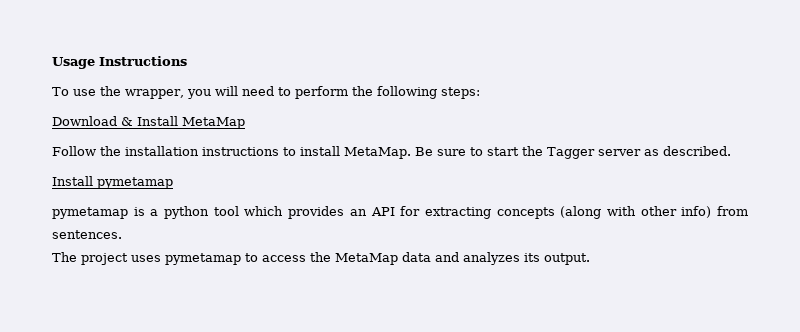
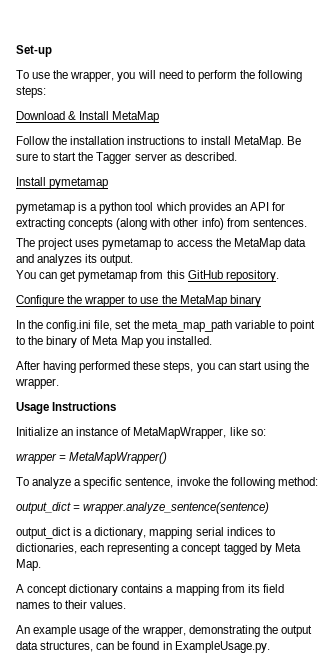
[52,56,187,69] Usage Instructions -> [16,45,52,57] Set-up
(590, 259) none -> [16,270,279,282] [16,295,261,307] [16,320,315,332] [16,336,212,348] [16,361,309,373] [15,378,59,389] [16,402,117,414] [16,427,266,439] [16,452,168,464] [16,477,318,489] [16,502,270,514] [16,527,275,539] [16,543,301,555] [16,559,41,571] [16,584,284,596] [16,600,127,609] [16,625,312,637] [16,641,270,653] // You can get pymetamap from this GitHub repository. // Configure the wrapper to use the MetaMap binary // In the config.ini file, set the meta_map_path variable to point to the binary of Meta Map you installed. // After having performed these steps, you can start using the wrapper. // Usage Instructions // Initialize an instance of MetaMapWrapper, like so: // wrapper = MetaMapWrapper() // To analyze a specific sentence, invoke the following method: // output_dict = wrapper.analyze_sentence(sentence) // output_dict is a dictionary, mapping serial indices to dictionaries, each representing a concept tagged by Meta Map. // A concept dictionary contains a mapping from its field names to their values. // An example usage of the wrapper, demonstrating the output data structures, can be found in ExampleUsage.py.

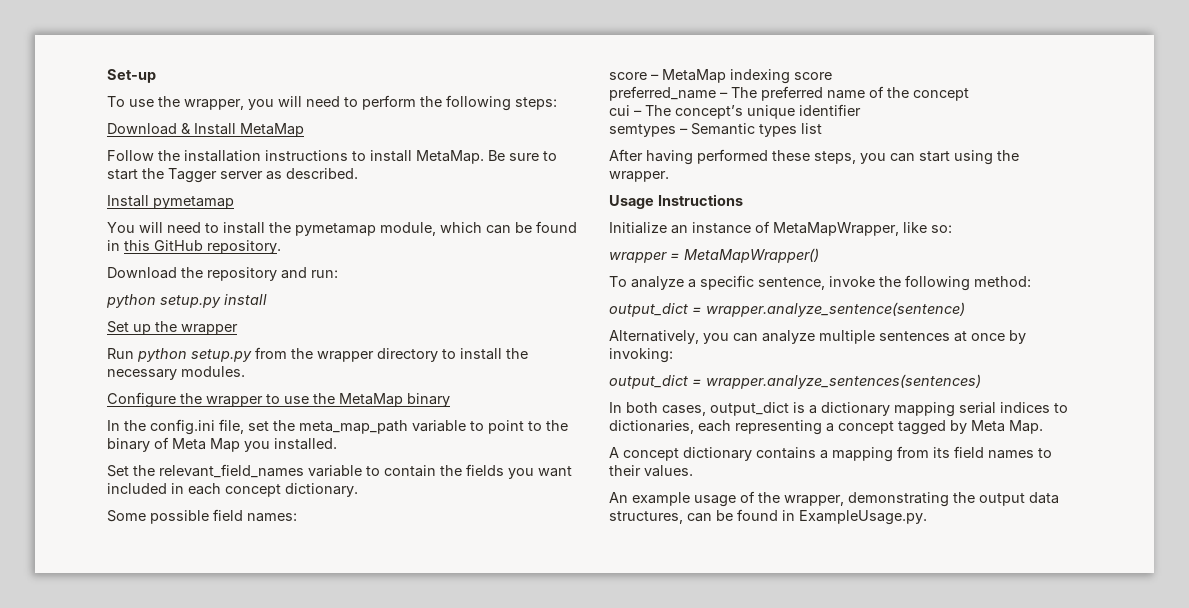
[16,202,285,214] [16,218,307,230] [16,238,306,250] [16,254,134,266] [16,270,279,282] pymetamap is a python tool which provides an API for extracting concepts (along with other info) from sentences. // The project uses pymetamap to access the MetaMap data and analyzes its output. // You can get pymetamap from this GitHub repository. -> [107,221,577,236] [107,240,281,254] [107,267,338,281] [106,294,267,308] [107,321,238,335] [107,347,528,362] [107,366,245,380] You will need to install the pymetamap module, which can be found in this GitHub repository. // Download the repository and run: // python setup.py install // Set up the wrapper // Run python setup.py from the wrapper directory to install the necessary modules.
(212, 340) none -> [107,464,572,479] [107,483,358,497] [107,509,297,524] [609,69,832,84] [609,86,969,101] [609,104,861,119] [609,123,822,137] // Set the relevant_field_names variable to contain the fields you want included in each concept dictionary. // Some possible field names: // score – MetaMap indexing score // preferred_name – The preferred name of the concept // cui – The concept’s unique identifier // semtypes – Semantic types list
(270, 508) none -> [609,330,1026,344] [609,348,673,363] [609,374,981,389] [609,402,706,416] Alternatively, you can analyze multiple sentences at once by invoking: // output_dict = wrapper.analyze_sentences(sentences) // In both cases,
[94,527,147,539] dictionary, -> [821,402,890,416] dictionary

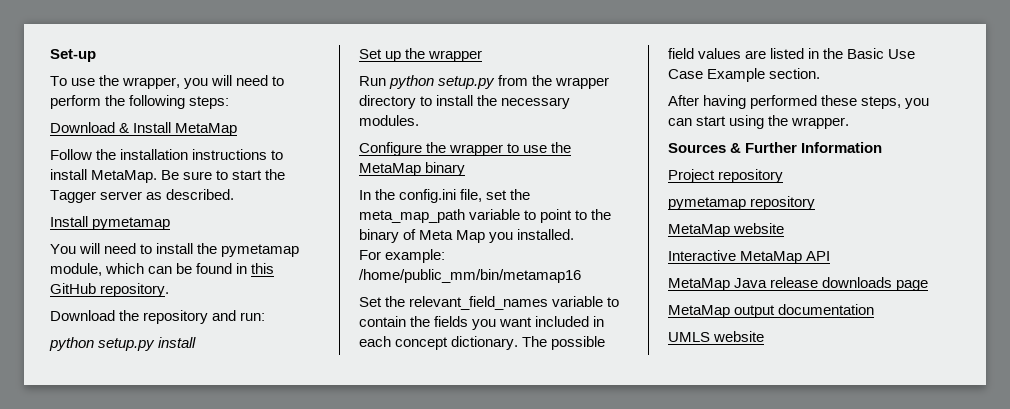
(337, 444) none -> [359,249,446,263] [359,269,581,283] // For example: /home/public_mm/bin/metamap16
[107,510,146,522] // Some -> [522,336,548,347] The
[247,513,297,522] [609,69,832,84] [609,86,969,101] [609,104,861,119] [609,123,822,137] names: // score – MetaMap indexing score // preferred_name – The preferred name of the concept // cui – The concept’s unique identifier // semtypes – Semantic types list -> [698,48,916,59] [668,68,821,82] values are listed in the Basic Use Case Example section.
[609,194,743,209] [609,221,952,236] [609,248,819,263] [609,275,1031,291] [609,302,965,317] [609,330,1026,344] [609,348,673,363] [609,374,981,389] [609,402,1068,417] [609,420,1043,435] [609,446,1052,462] [609,465,693,477] [609,491,1059,507] [609,509,927,525] Usage Instructions // Initialize an instance of MetaMapWrapper, like so: // wrapper = MetaMapWrapper() // To analyze a specific sentence, invoke the following method: // output_dict = wrapper.analyze_sentence(sentence) // Alternatively, you can analyze multiple sentences at once by invoking: // output_dict = wrapper.analyze_sentences(sentences) // In both cases, output_dict is a dictionary mapping serial indices to dictionaries, each representing a concept tagged by Meta Map. // A concept dictionary contains a mapping from its field names to their values. // An example usage of the wrapper, demonstrating the output data structures, can be found in ExampleUsage.py. -> [668,142,883,153] [668,169,784,183] [668,196,816,210] [668,223,785,237] [668,250,831,264] [668,277,929,291] [668,304,875,318] [668,331,765,342] Sources & Further Information // Project repository // pymetamap repository // MetaMap website // Interactive MetaMap API // MetaMap Java release downloads page // MetaMap output documentation // UMLS website

